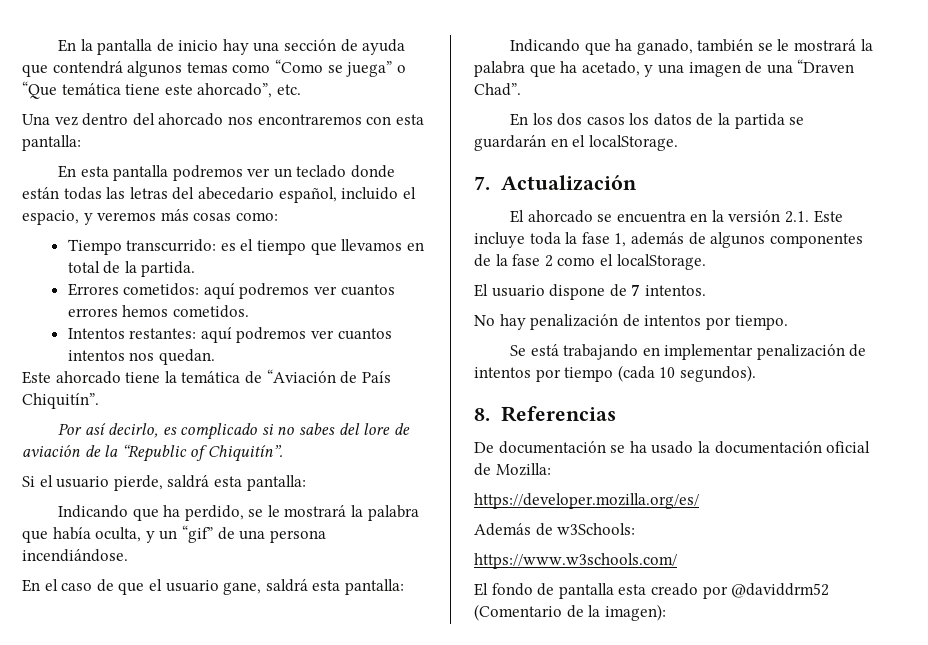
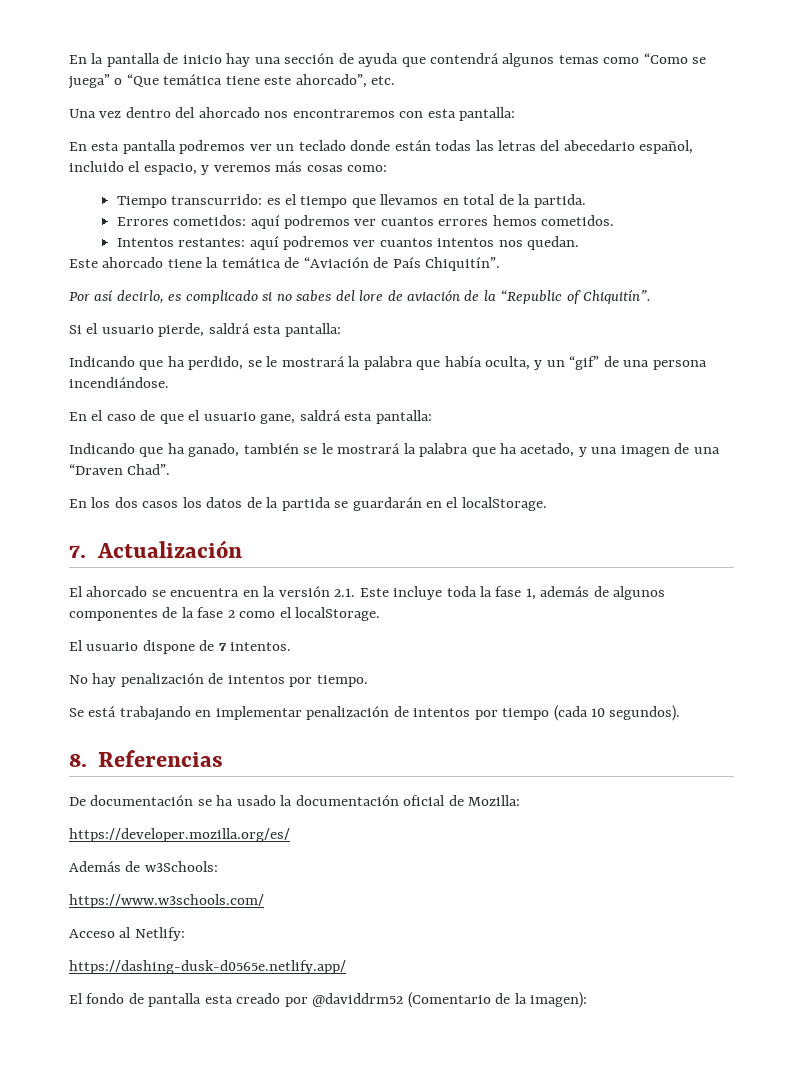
(677, 561) none -> [69,927,185,941] [69,960,346,974] // Acceso al Netlify: // https://dashing-dusk-d0565e.netlify.app/

